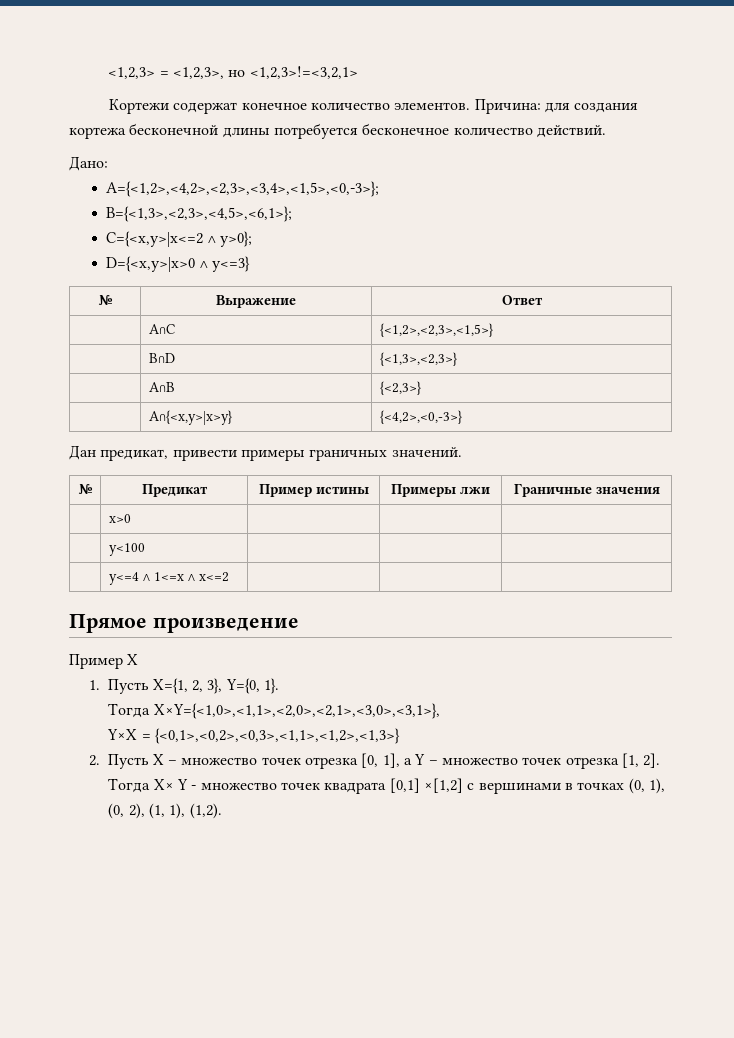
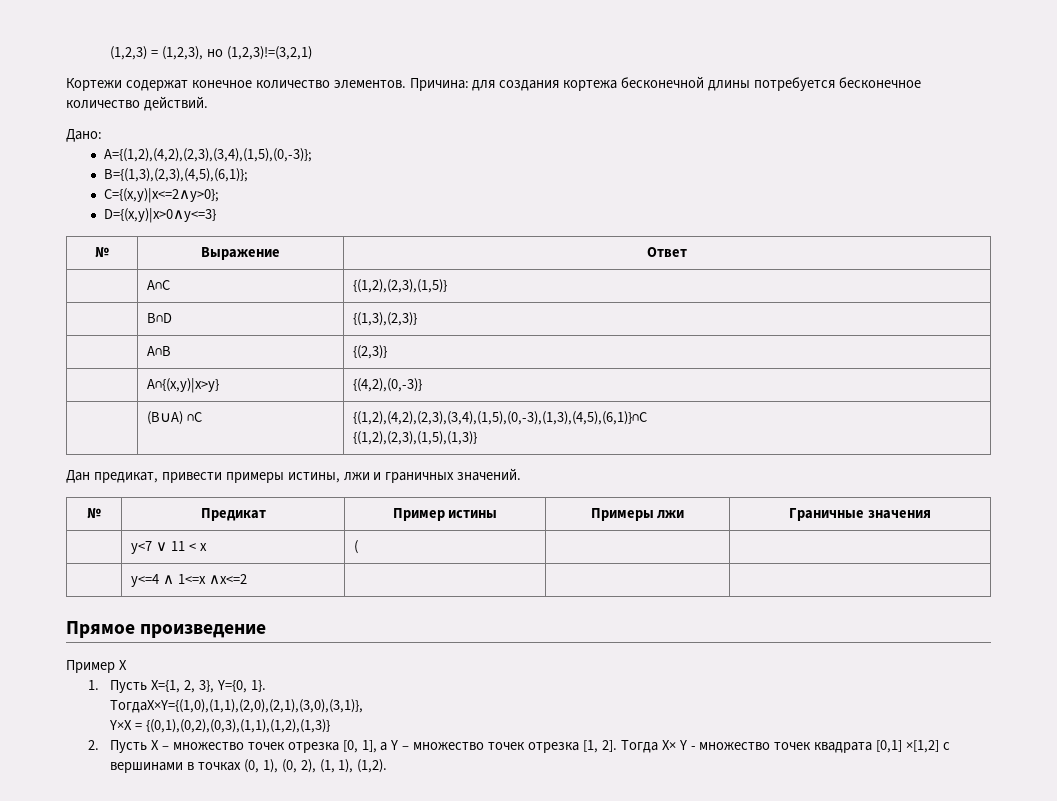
[108,66,358,79] <1,2,3> = <1,2,3>, но <1,2,3>!=<3,2,1> -> [110,46,312,60] (1,2,3) = (1,2,3), но (1,2,3)!=(3,2,1)
[106,181,380,197] [106,206,293,222] [106,231,252,247] [106,256,250,272] A={<1,2>,<4,2>,<2,3>,<3,4>,<1,5>,<0,-3>}; // B={<1,3>,<2,3>,<4,5>,<6,1>}; // C={<x,y>|x<=2 ∧ y>0}; // D={<x,y>|x>0 ∧ y<=3} -> [104,148,313,162] [104,168,249,182] [104,188,220,203] [104,208,217,223] A={(1,2),(4,2),(2,3),(3,4),(1,5),(0,-3)}; // B={(1,3),(2,3),(4,5),(6,1)}; // C={(x,y)|x<=2∧y>0}; // D={(x,y)|x>0∧y<=3}
[379,323,493,337] {<1,2>,<2,3>,<1,5>} -> [353,279,448,293] {(1,2),(2,3),(1,5)}
[379,352,457,366] {<1,3>,<2,3>} -> [353,312,418,326] {(1,3),(2,3)}
[379,381,421,395] [148,410,232,425] [379,410,462,424] {<2,3>} // | A∩{<x,y>|x>y} | {<4,2>,<0,-3>} -> [353,345,388,359] [147,378,220,393] [353,378,423,392] [147,411,202,425] [353,411,648,425] [353,431,478,445] {(2,3)} // | A∩{(x,y)|x>y} | {(4,2),(0,-3)} // | (B∪A) ∩C | {(1,2),(4,2),(2,3),(3,4),(1,5),(0,-3),(1,3),(4,5),(6,1)}∩C // {(1,2),(2,3),(1,5),(1,3)}
(305, 455) none -> [287,472,382,483] истины, лжи и
[108,514,131,523] [108,543,145,556] x>0 | | | // | y<100 | -> [131,541,207,554] [354,540,359,554] y<7 ∨ 11 < x | (
[187,572,229,582] ∧ x<=2 -> [208,574,247,584] ∧x<=2
[108,703,440,719] Тогда X×Y={<1,0>,<1,1>,<2,0>,<2,1>,<3,0>,<3,1>}, -> [110,699,364,713] ТогдаX×Y={(1,0),(1,1),(2,0),(2,1),(3,0),(3,1)},
[155,728,401,744] {<0,1>,<0,2>,<0,3>,<1,1>,<1,2>,<1,3>} -> [145,719,330,733] {(0,1),(0,2),(0,3),(1,1),(1,2),(1,3)}

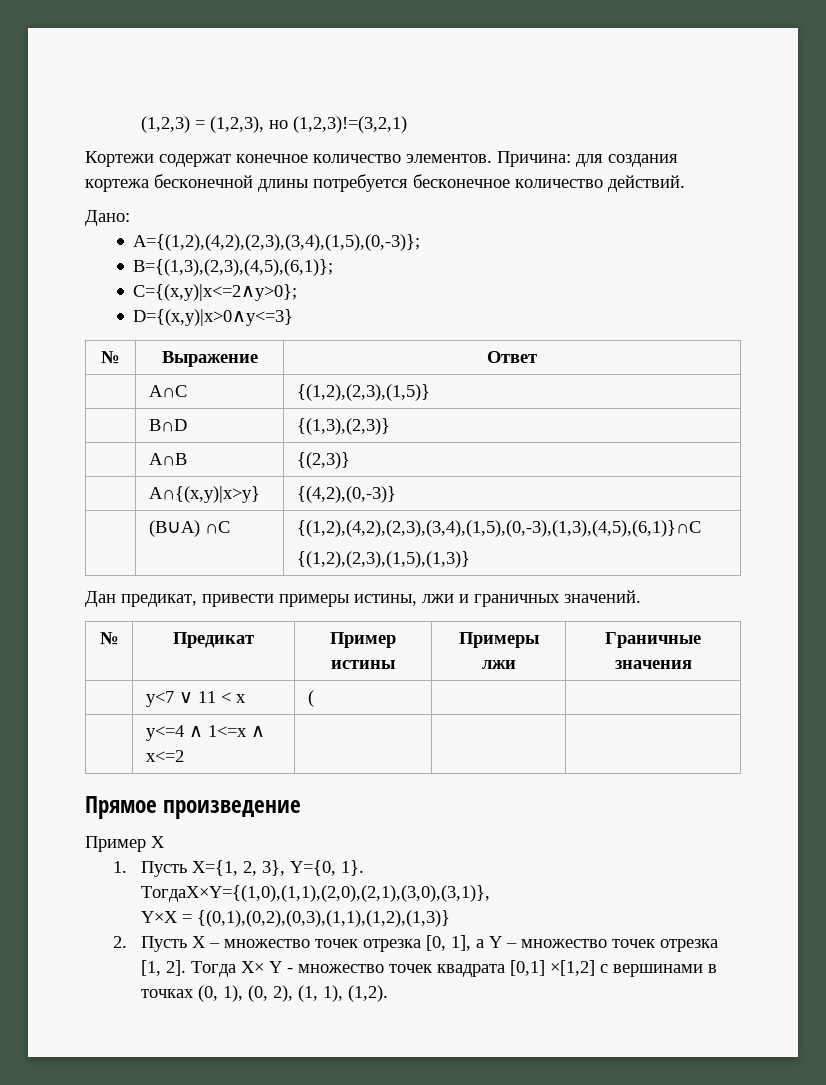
[208,574,247,584] ∧x<=2 -> [250,726,265,737] [145,750,184,762] ∧ x<=2

